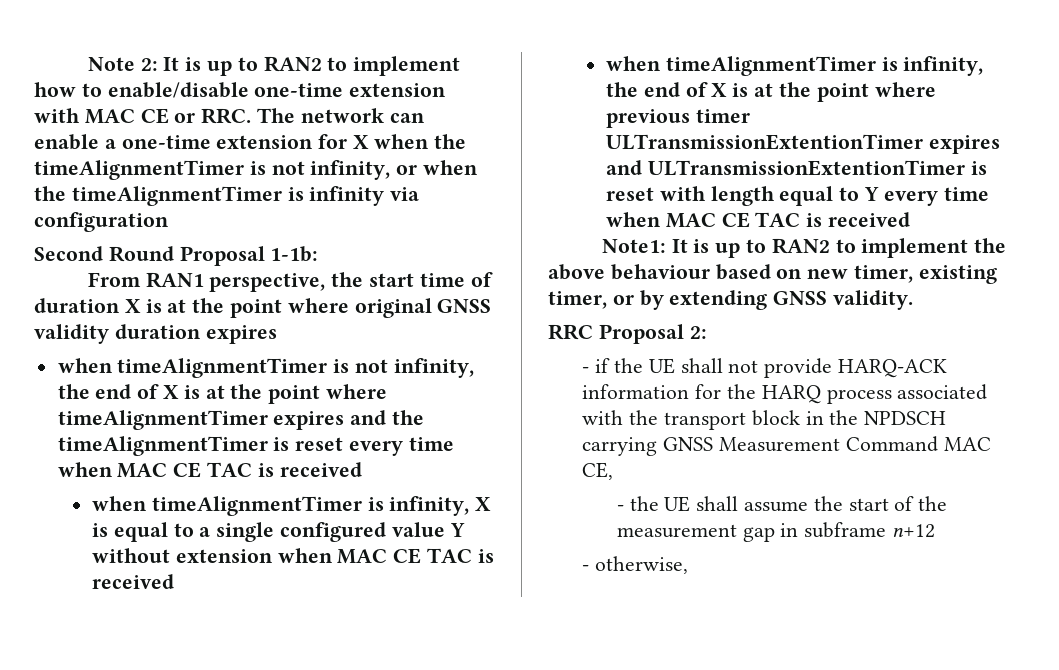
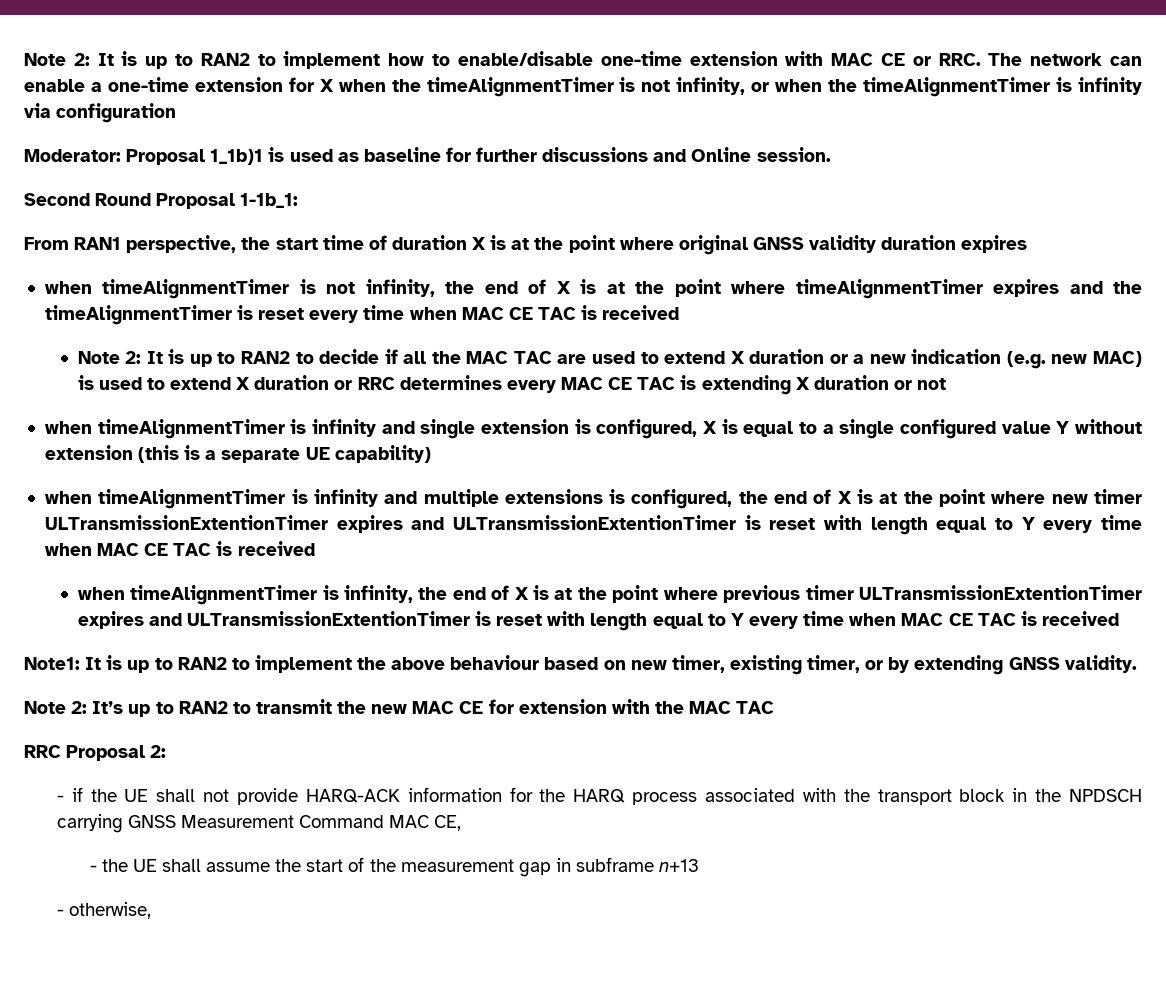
(169, 222) none -> [24,147,831,165] // Moderator: Proposal 1_1b)1 is used as baseline for further discussions and Online session.
[270,246,319,262] 1-1b: -> [240,193,299,208] 1-1b_1:
[92,496,470,516] when timeAlignmentTimer is infinity, -> [77,349,1142,369] [77,375,947,395] [44,419,698,439] Note 2: It is up to RAN2 to decide if all the MAC TAC are used to extend X duration or a new indication (e.g. new MAC) is used to extend X duration or RRC determines every MAC CE TAC is extending X duration or not // when timeAlignmentTimer is infinity and single extension is configured,
(273, 556) none -> [138,445,431,463] [44,489,1142,509] [44,515,1142,535] (this is a separate UE capability) // when timeAlignmentTimer is infinity and multiple extensions is configured, the end of X is at the point where new timer ULTransmissionExtentionTimer expires and ULTransmissionExtentionTimer is reset with length equal to Y every time
(914, 300) none -> [24,699,775,717] // Note 2: It’s up to RAN2 to transmit the new MAC CE for extension with the MAC TAC
[892,524,936,538] n+12 -> [659,859,700,872] n+13

